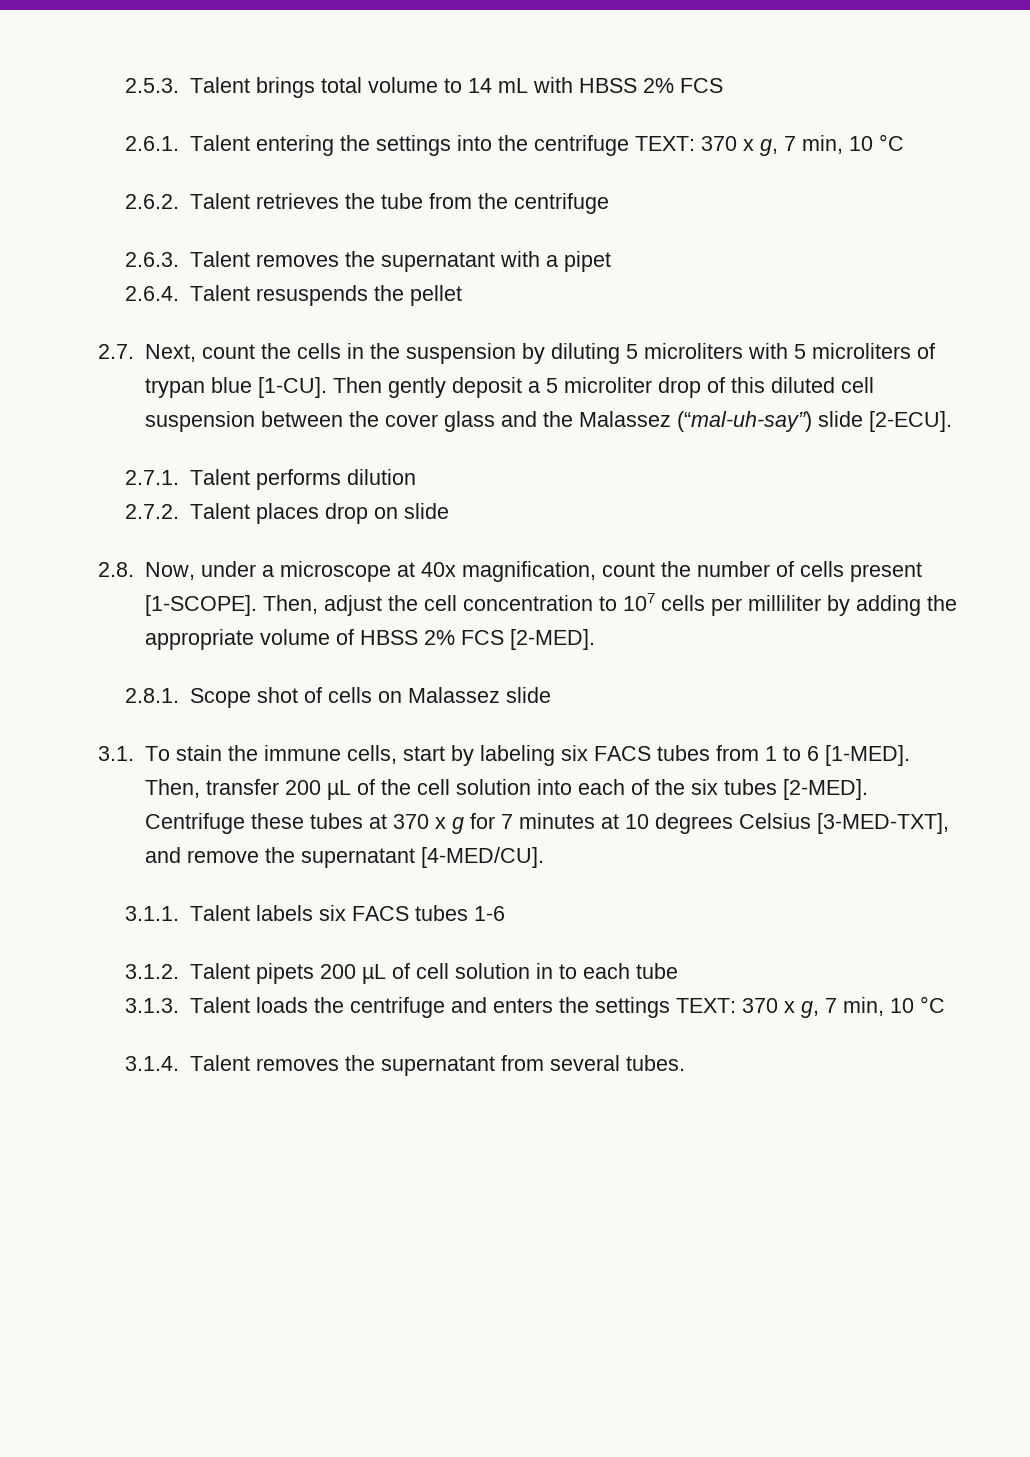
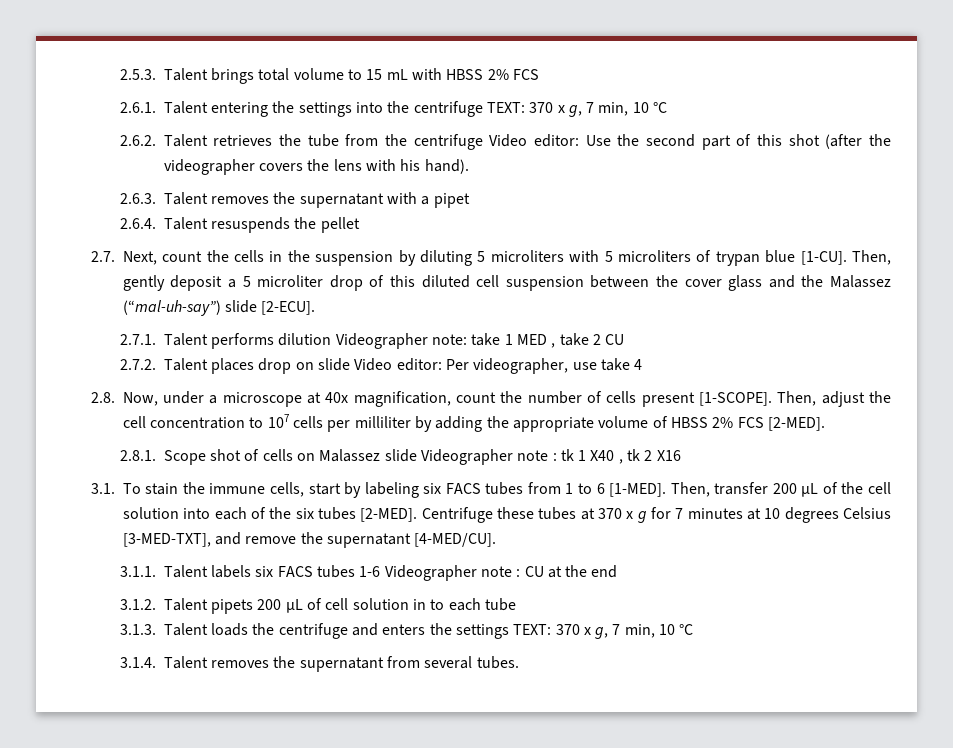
[468,78,493,93] 14 -> [366,69,383,80] 15
(610, 203) none -> [489,134,891,150] [163,159,469,175] Video editor: Use the second part of this shot (after the videographer covers the lens with his hand).
[332,377,382,393] Then -> [852,250,892,265] Then,
(417, 477) none -> [335,333,625,349] Videographer note: take 1 MED , take 2 CU
(450, 511) none -> [354,358,643,374] Video editor: Per videographer, use take 4
(552, 695) none -> [420,449,681,465] Videographer note : tk 1 X40 , tk 2 X16
(506, 913) none -> [384,565,618,581] Videographer note : CU at the end

